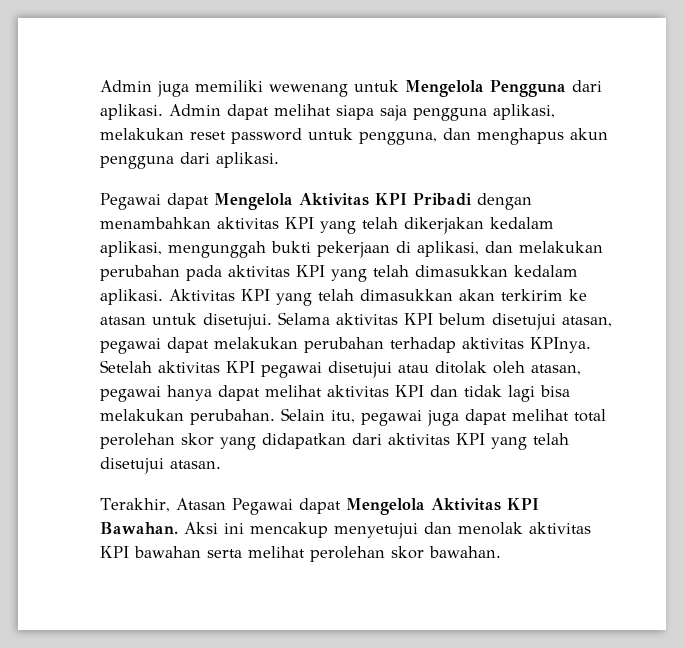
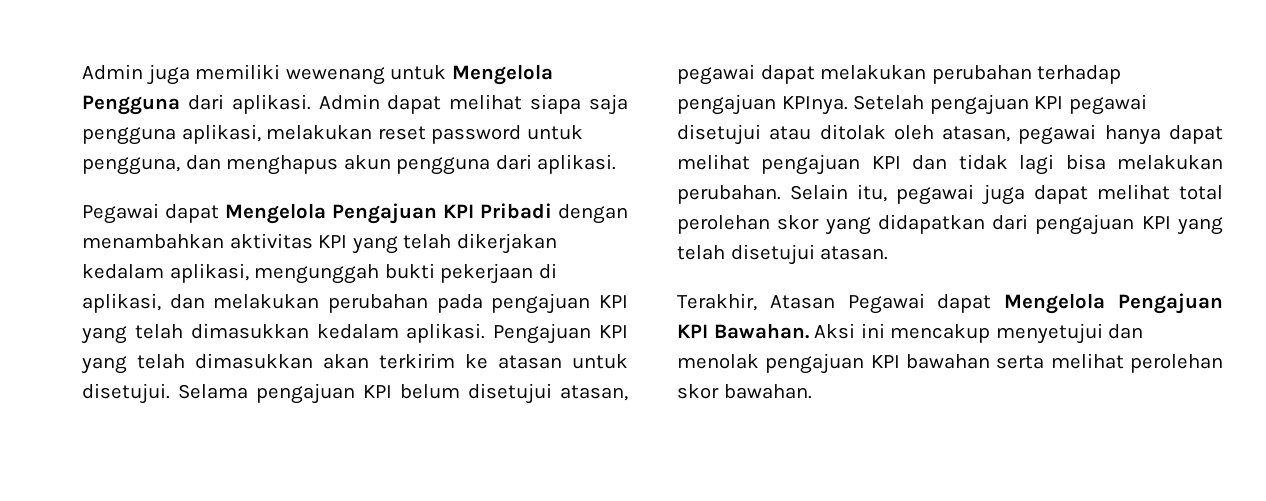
[299,193,369,206] Aktivitas -> [332,203,437,224] Pengajuan
[228,265,290,277] aktivitas -> [491,293,591,314] pengajuan
[169,289,235,301] Aktivitas -> [493,323,592,344] Pengajuan
[336,313,398,325] aktivitas -> [256,383,355,404] pengajuan
[462,337,524,349] aktivitas -> [677,94,776,115] pengajuan
[158,361,220,373] aktivitas -> [929,94,1029,115] pengajuan
[327,385,389,397] aktivitas -> [761,154,861,175] pengajuan
[388,433,450,445] aktivitas -> [1035,214,1135,235] pengajuan
[430,498,501,511] Aktivitas -> [1118,293,1223,314] Pengajuan
[529,522,591,534] aktivitas -> [765,353,865,374] pengajuan

